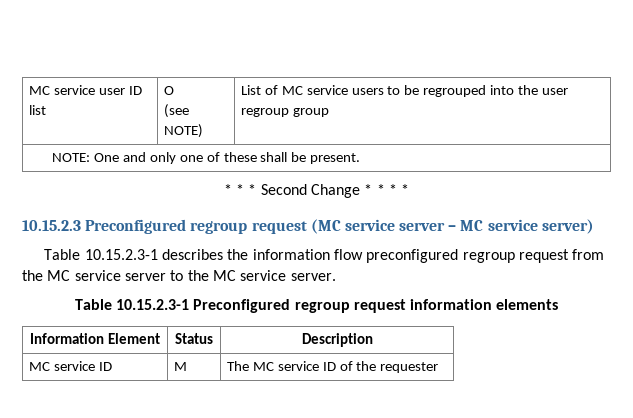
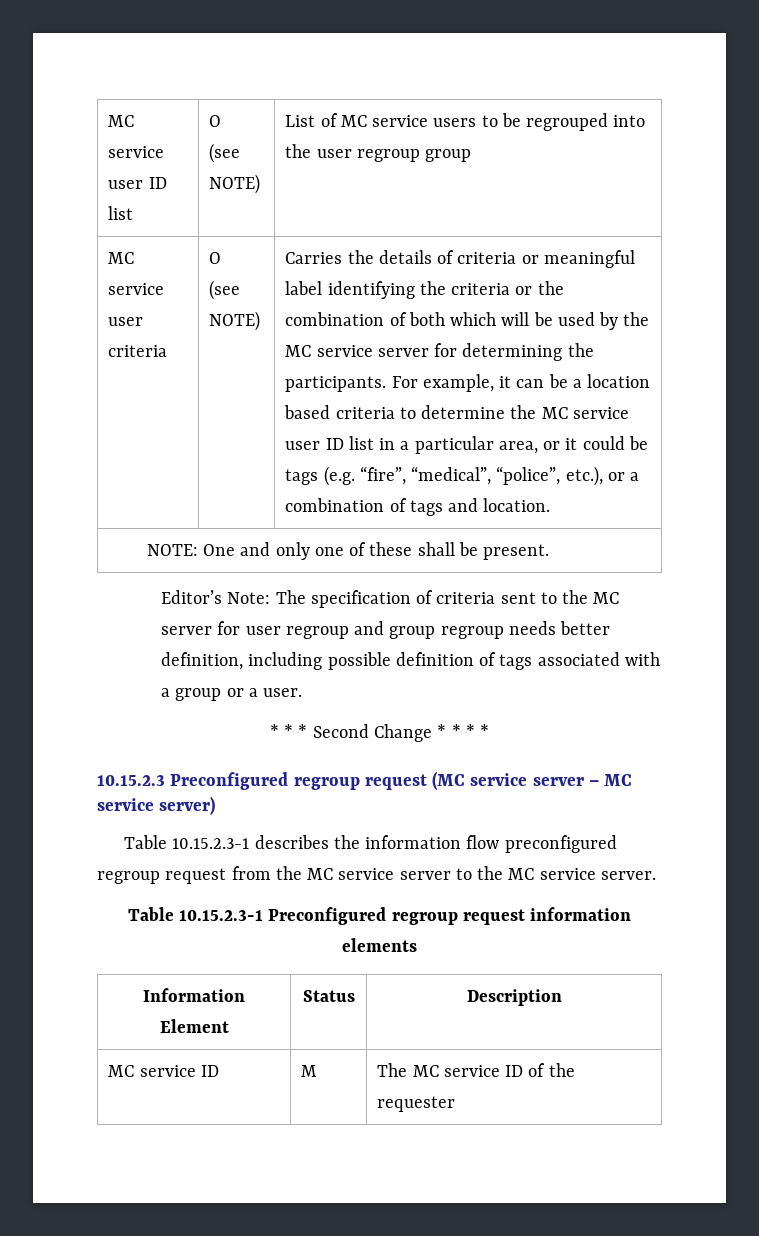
(329, 112) none -> [108,252,135,264] [108,283,165,295] [108,317,144,326] [108,345,168,357] [209,252,222,264] [209,280,241,300] [209,311,261,331] [285,250,635,268] [285,281,564,299] [285,312,650,330] [285,343,594,361] [285,374,651,392] [284,405,629,419] [285,436,648,454] [285,466,640,486] [285,498,551,516] // MC service user criteria | O // (see NOTE) | Carries the details of criteria or meaningful label identifying the criteria or the combination of both which will be used by the MC service server for determining the participants. For example, it can be a location based criteria to determine the MC service user ID list in a particular area, or it could be tags (e.g. “fire”, “medical”, “police”, etc.), or a combination of tags and location.
(361, 158) none -> [161,590,620,608] [161,621,611,639] [161,652,660,670] [161,688,303,701] // Editor’s Note: The specification of criteria sent to the MC server for user regroup and group regroup needs better definition, including possible definition of tags associated with a group or a user.

